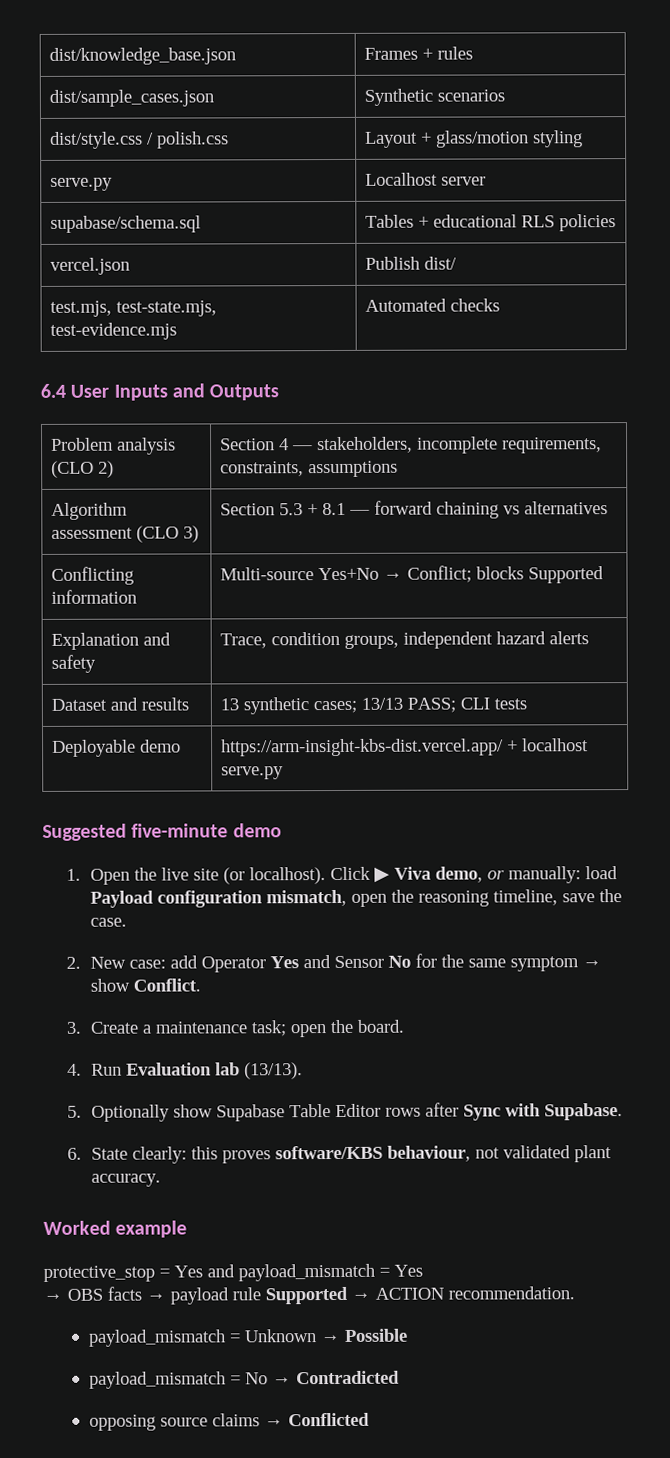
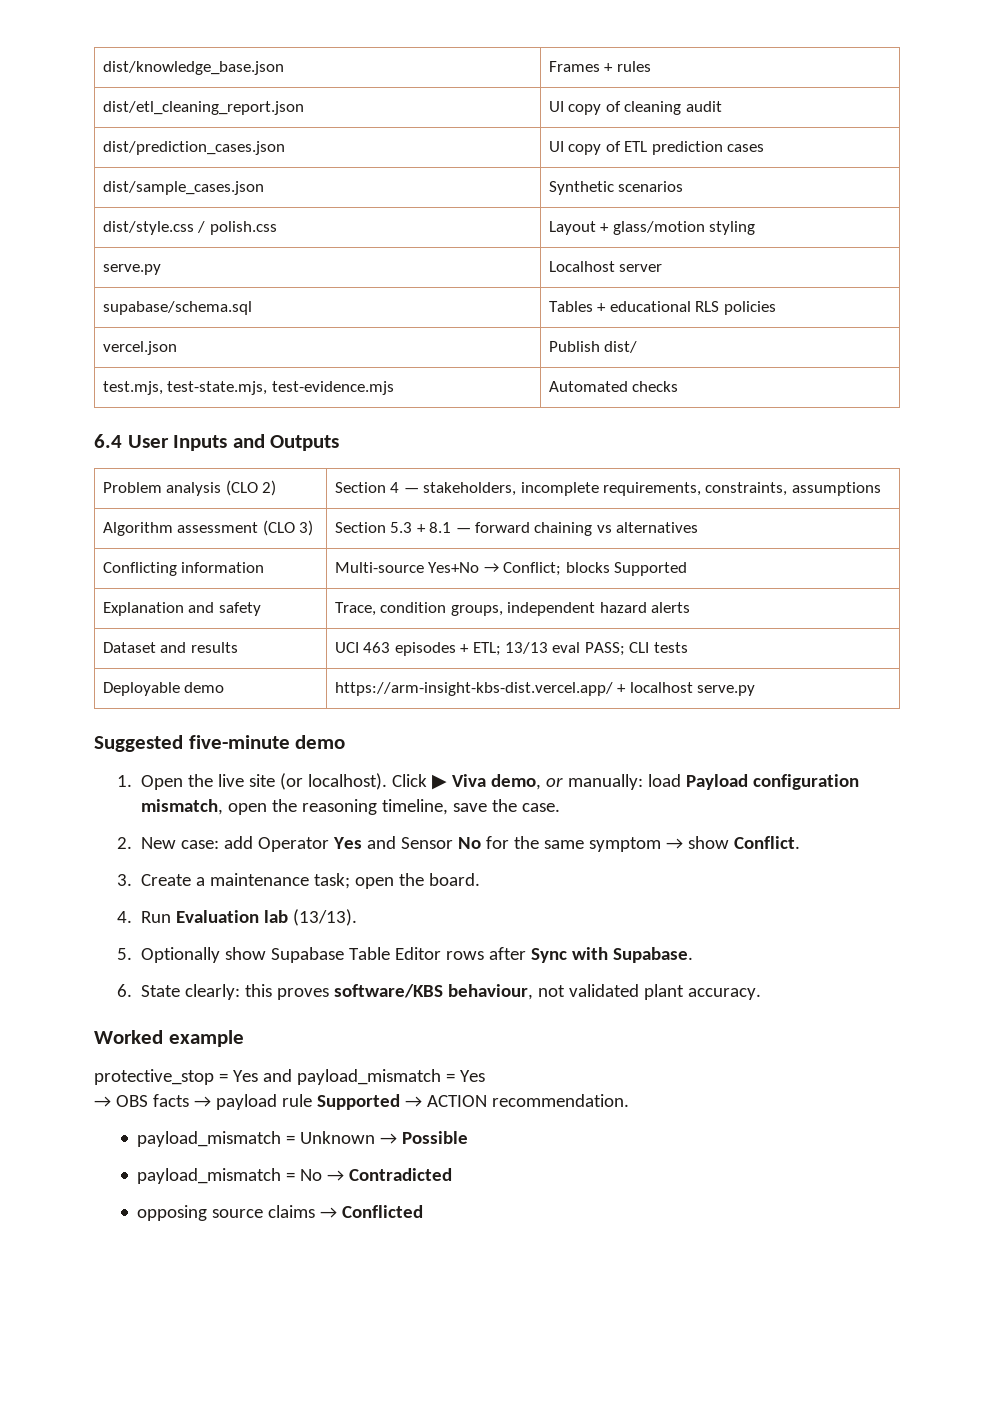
(473, 53) none -> [102,101,304,115] [548,101,722,115] [102,141,285,155] [548,141,764,155] // dist/etl_cleaning_report.json | UI copy of cleaning audit // dist/prediction_cases.json | UI copy of ETL prediction cases
[219,697,403,715] 13 synthetic cases; 13/13 -> [334,642,581,656] UCI 463 episodes + ETL; 13/13 eval

